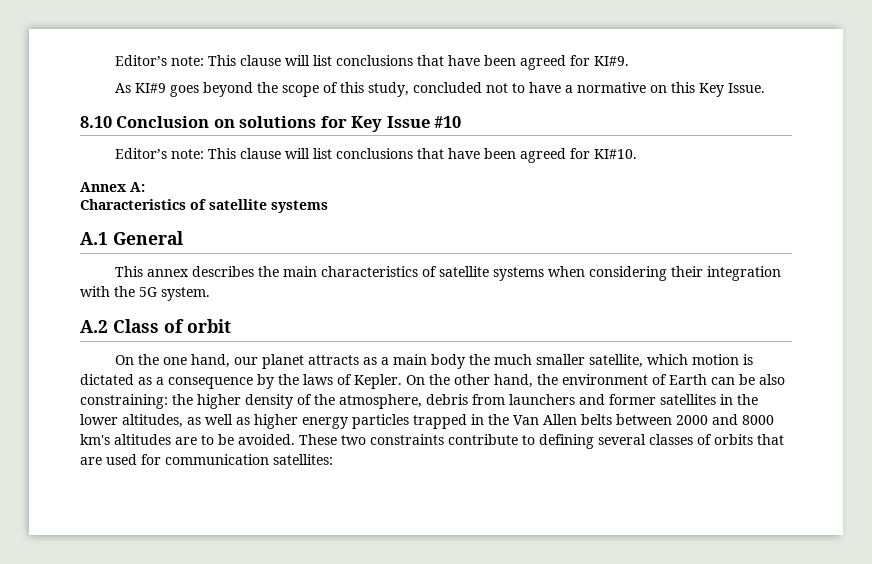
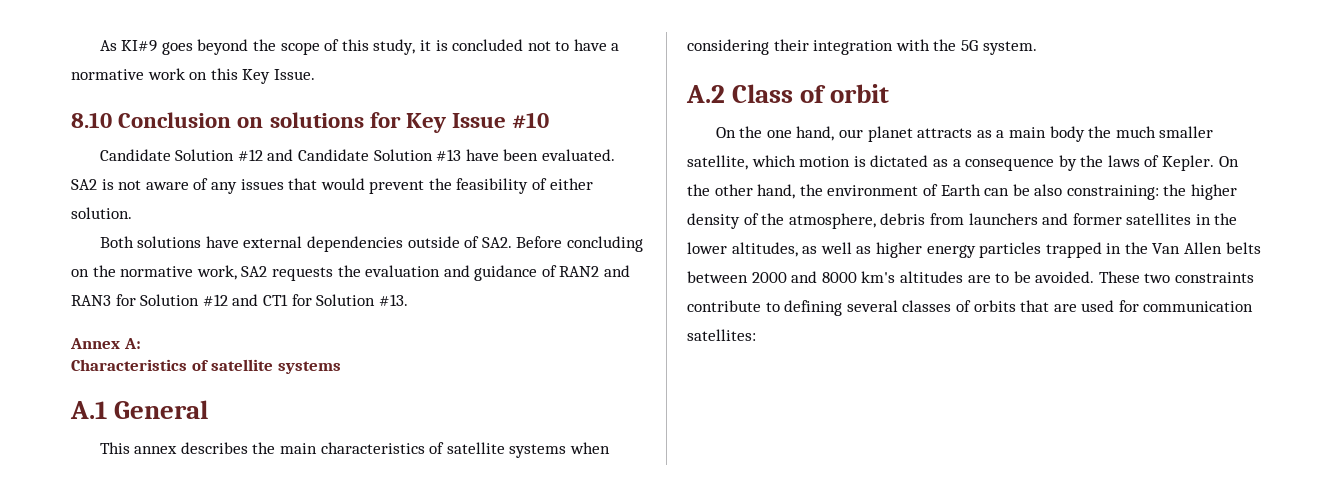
[114,55,629,70] Editor’s note: This clause will list conclusions that have been agreed for KI#9. // -> (99, 45) none
(409, 89) none -> [419,40,448,51] it is
(646, 87) none -> [147,68,185,80] work
[114,148,637,163] Editor’s note: This clause will list conclusions that have been agreed for KI#10. -> [99,149,615,161] [71,178,593,194] [71,207,132,219] [99,236,643,252] [71,265,631,281] [71,294,408,306] Candidate Solution #12 and Candidate Solution #13 have been evaluated. SA2 is not aware of any issues that would prevent the feasibility of either solution. // Both solutions have external dependencies outside of SA2. Before concluding on the normative work, SA2 requests the evaluation and guidance of RAN2 and RAN3 for Solution #12 and CT1 for Solution #13.

